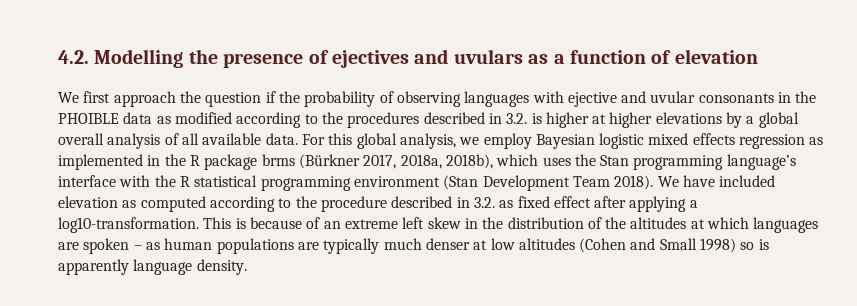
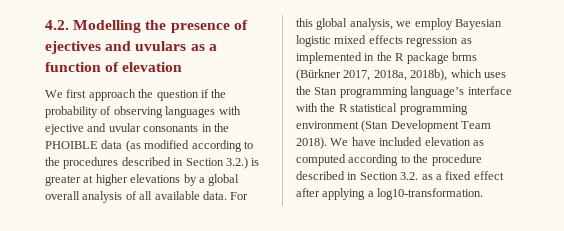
[156,116,171,124] as -> [125,140,141,152] (as
[506,112,589,128] 3.2. is higher -> [185,157,260,169] [45,175,81,186] Section 3.2.) is greater
(470, 202) none -> [359,172,398,180] Section
(514, 204) none -> [435,174,442,180] a
[203,217,819,233] [58,238,769,254] [58,259,247,275] This is because of an extreme left skew in the distribution of the altitudes at which languages are spoken – as human populations are typically much denser at low altitudes (Cohen and Small 1998) so is apparently language density. -> (484, 194) none

